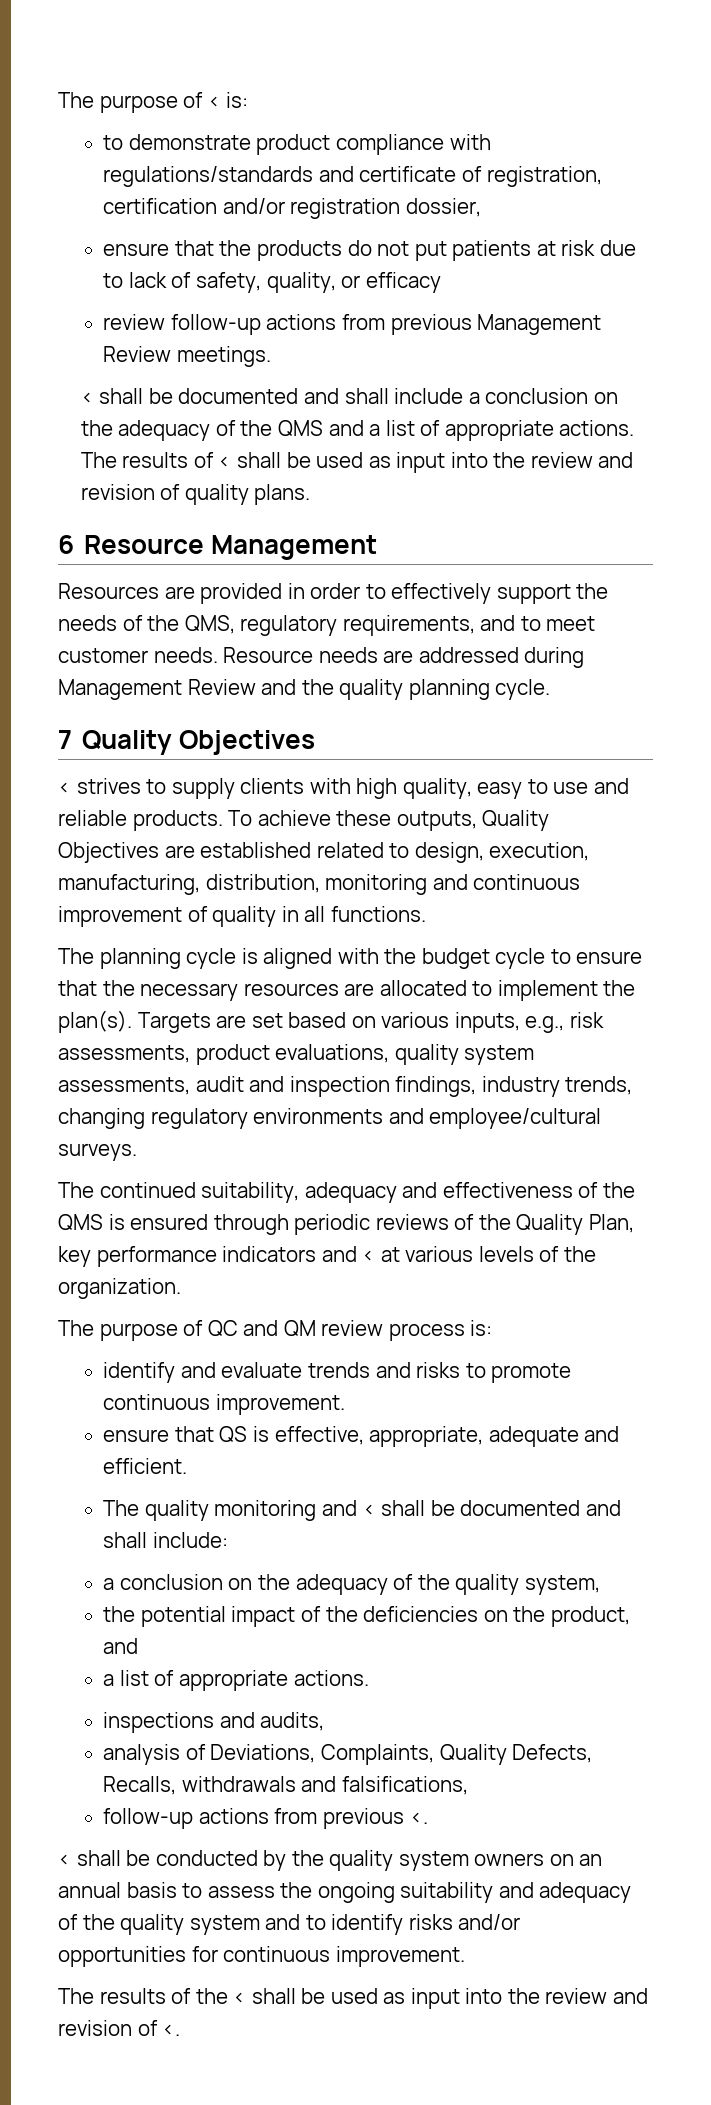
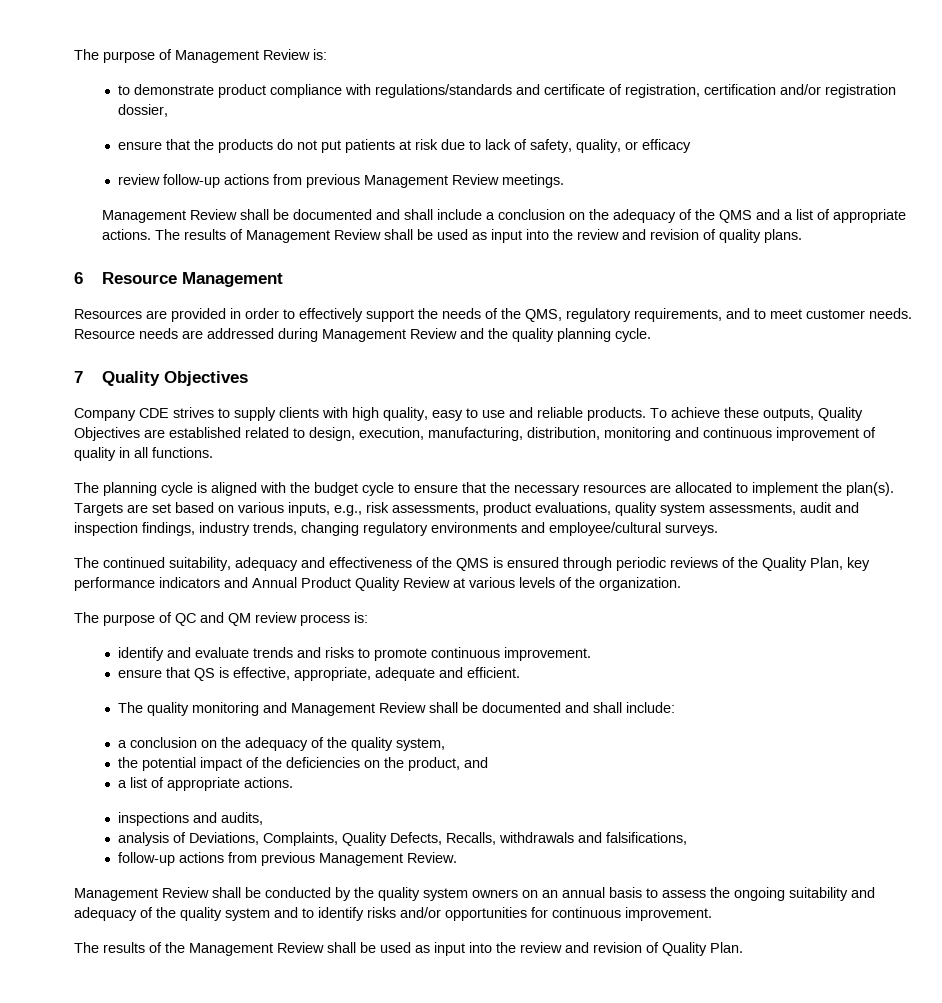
[58,92,221,113] The purpose of < -> [74,49,310,63] The purpose of Management Review
[80,392,94,404] < -> [101,209,237,223] Management Review
[218,456,232,468] < -> [245,229,381,243] Management Review
[58,782,71,794] < -> [74,408,169,421] Company CDE
[362,1250,376,1262] < -> [252,577,450,591] Annual Product Quality Review
[362,1504,376,1516] < -> [290,702,426,716] Management Review
[409,1812,428,1824] [58,1854,71,1866] <. // < -> [318,852,457,866] [74,887,209,901] Management Review. // Management Review
[233,1992,247,2004] < -> [189,942,324,956] Management Review
[162,2024,181,2036] <. -> [662,942,743,956] Quality Plan.

